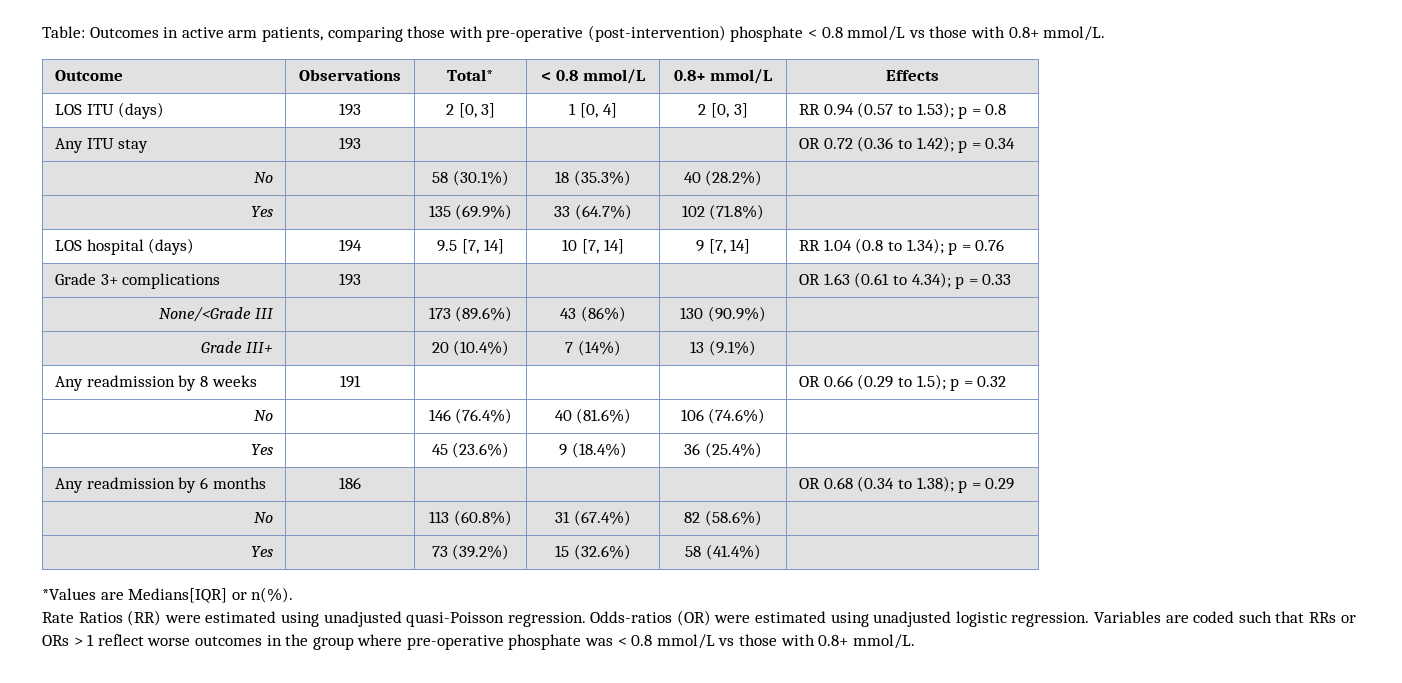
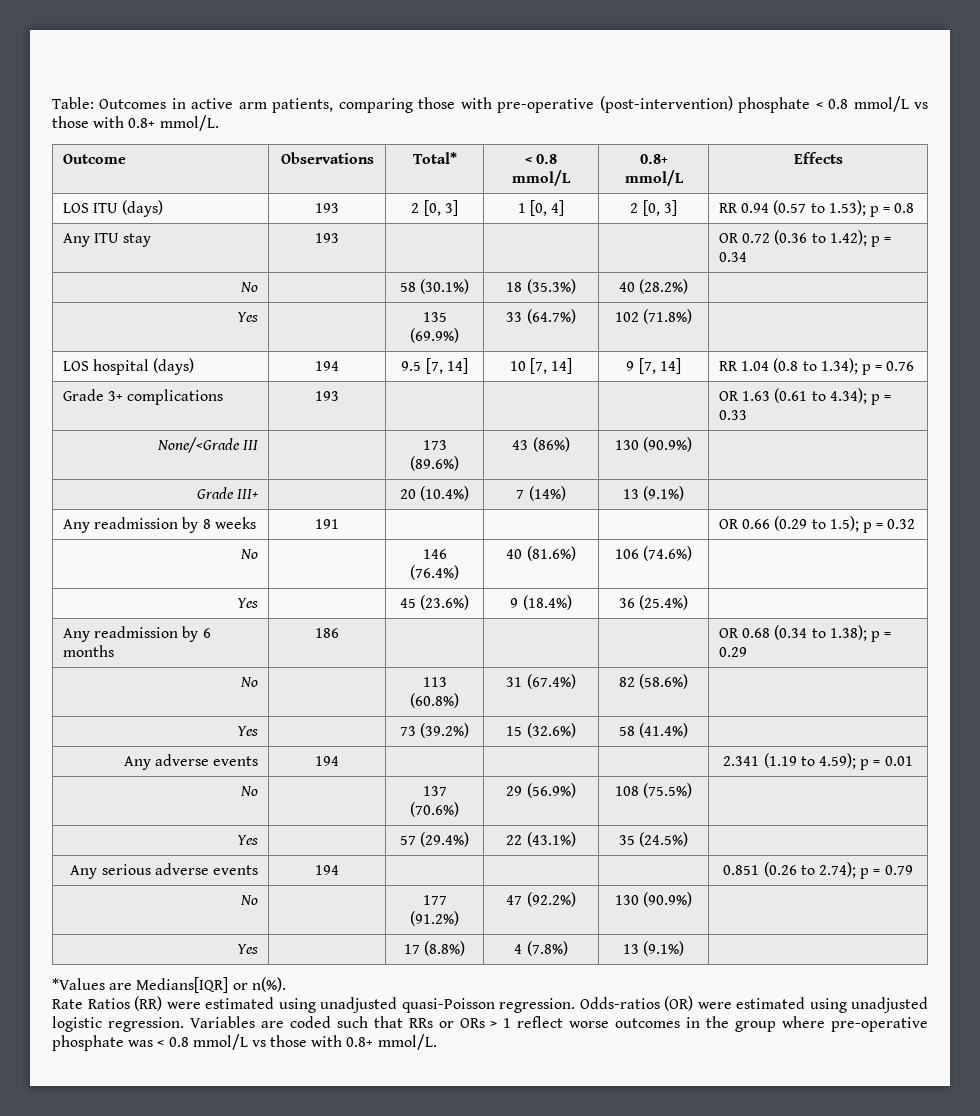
(761, 552) none -> [123,754,258,770] [315,756,339,766] [723,753,913,770] [239,786,258,796] [422,786,447,796] [410,802,459,817] [506,783,576,798] [614,783,693,798] [236,835,258,845] [399,832,470,847] [506,832,576,847] [618,832,689,847] [70,863,258,879] [315,865,339,875] [723,862,913,879] [239,895,258,905] [422,895,447,905] [410,911,459,926] [506,892,576,907] [614,892,693,907] [236,944,258,954] [403,941,466,956] [514,941,568,956] [622,941,685,956] // Any adverse events | 194 | | | | 2.341 (1.19 to 4.59); p = 0.01 // No | | 137 (70.6%) | 29 (56.9%) | 108 (75.5%) | // Yes | | 57 (29.4%) | 22 (43.1%) | 35 (24.5%) | // Any serious adverse events | 194 | | | | 0.851 (0.26 to 2.74); p = 0.79 // No | | 177 (91.2%) | 47 (92.2%) | 130 (90.9%) | // Yes | | 17 (8.8%) | 4 (7.8%) | 13 (9.1%) |

